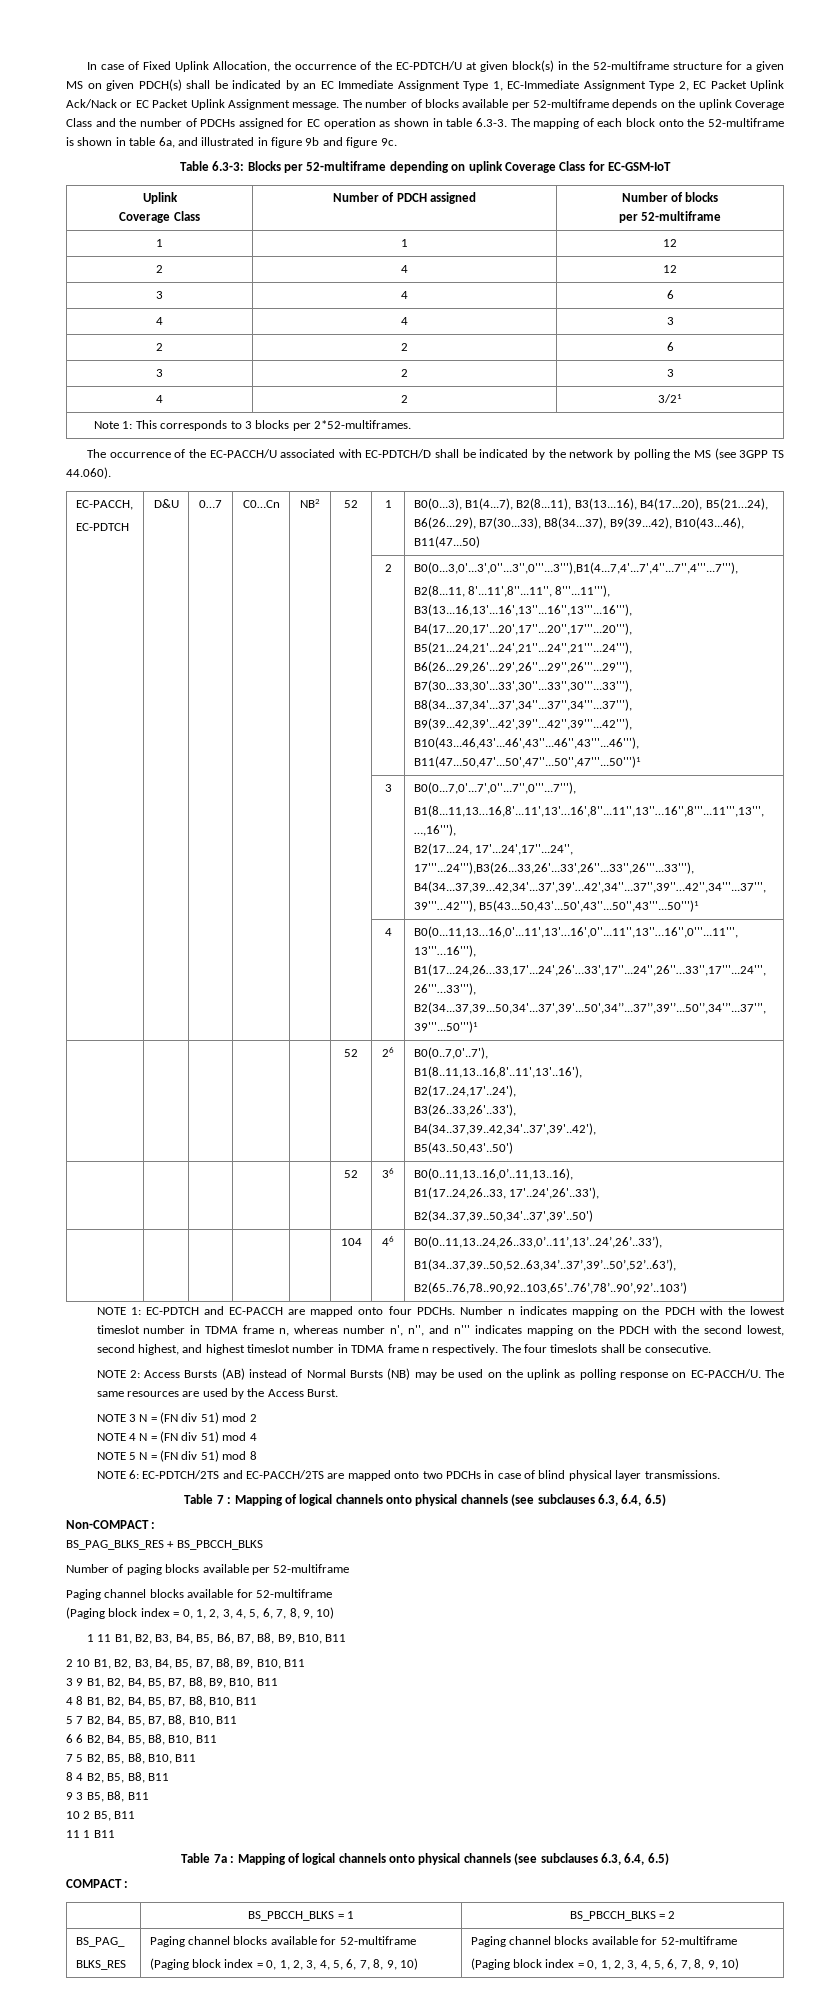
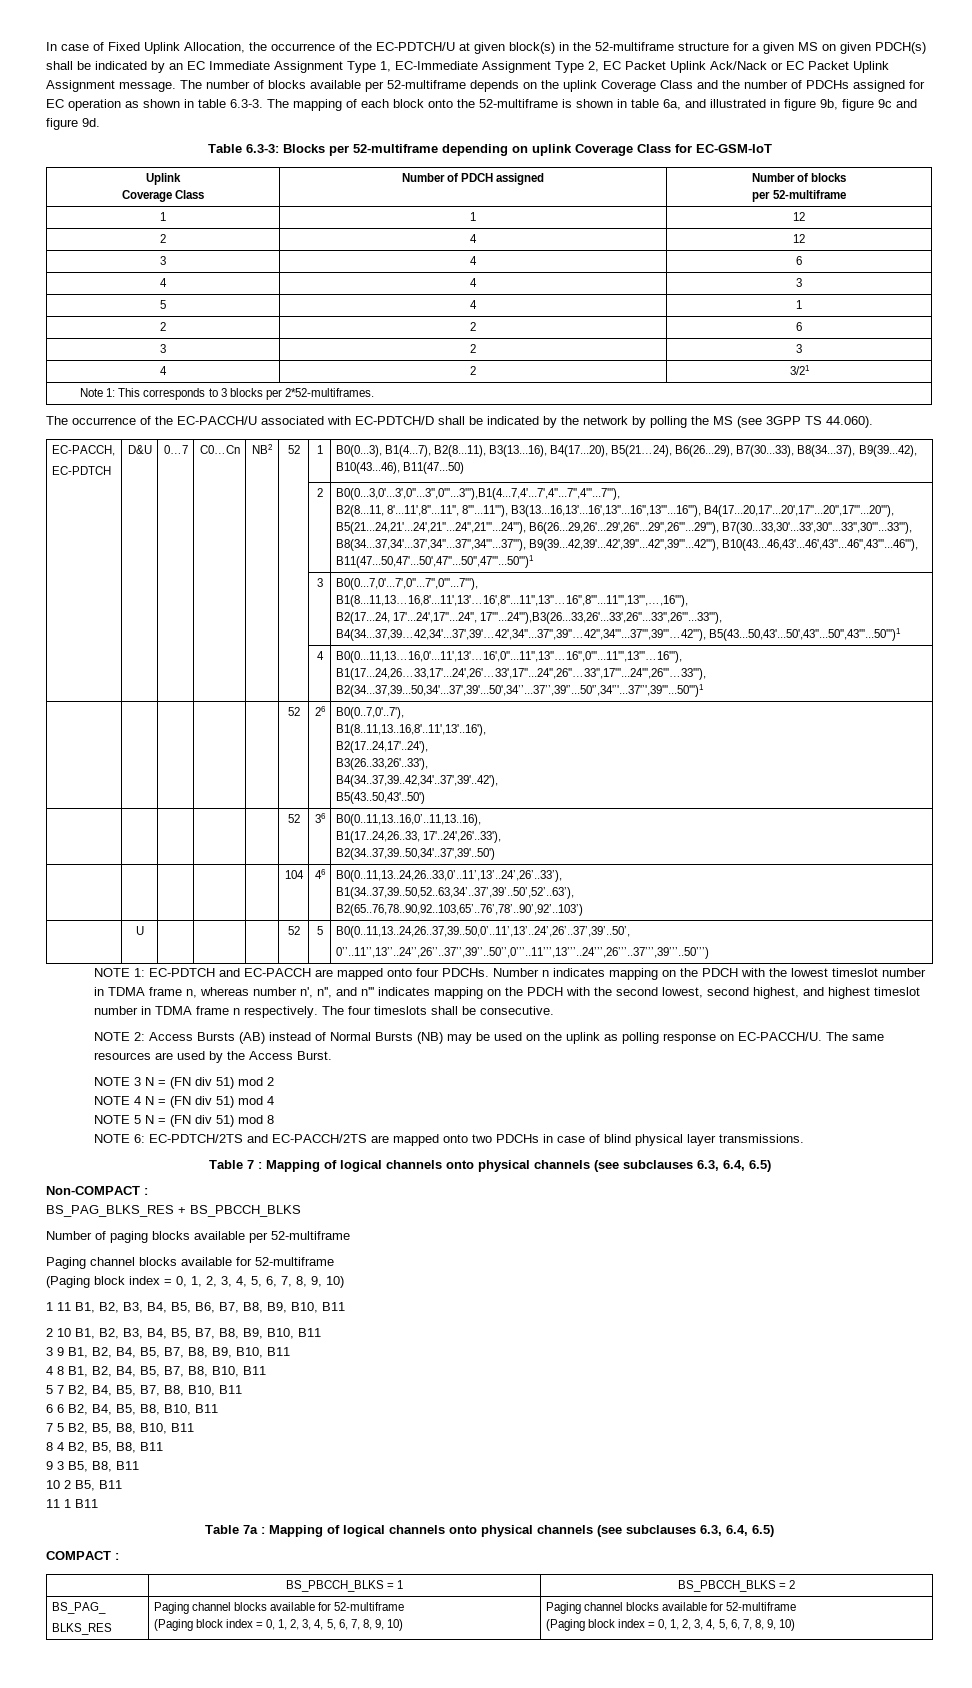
[305,137,320,146] 9b -> [820,99,892,111] 9b, figure 9c
[380,138,397,146] 9c. -> [82,118,100,127] 9d.
(674, 321) none -> [160,300,166,309] [469,300,477,309] [796,300,802,309] // 5 | 4 | 1
(687, 1288) none -> [135,926,144,935] [287,926,300,935] [316,926,323,935] [335,926,630,938] [335,947,709,959] // | U | | | | 52 | 5 | B0(0..11,13..24,26..37,39..50,0’..11’,13’..24’,26’..37’,39’..50’, // 0’’..11’’,13’’..24’’,26’’..37’’,39’’..50’’,0’’’..11’’’,13’’’..24’’’,26’’’..37’’’,39’’’..50’’’)

